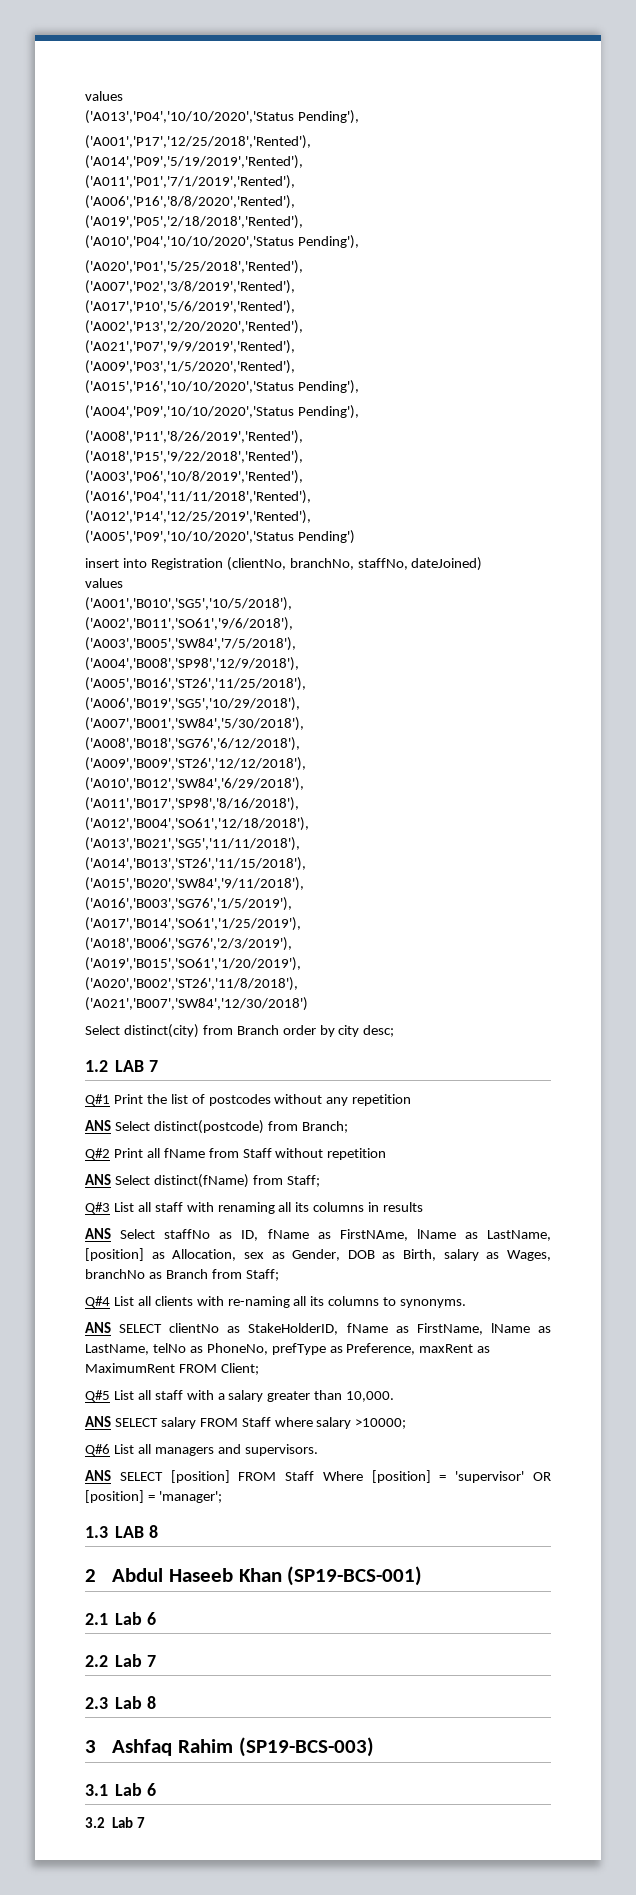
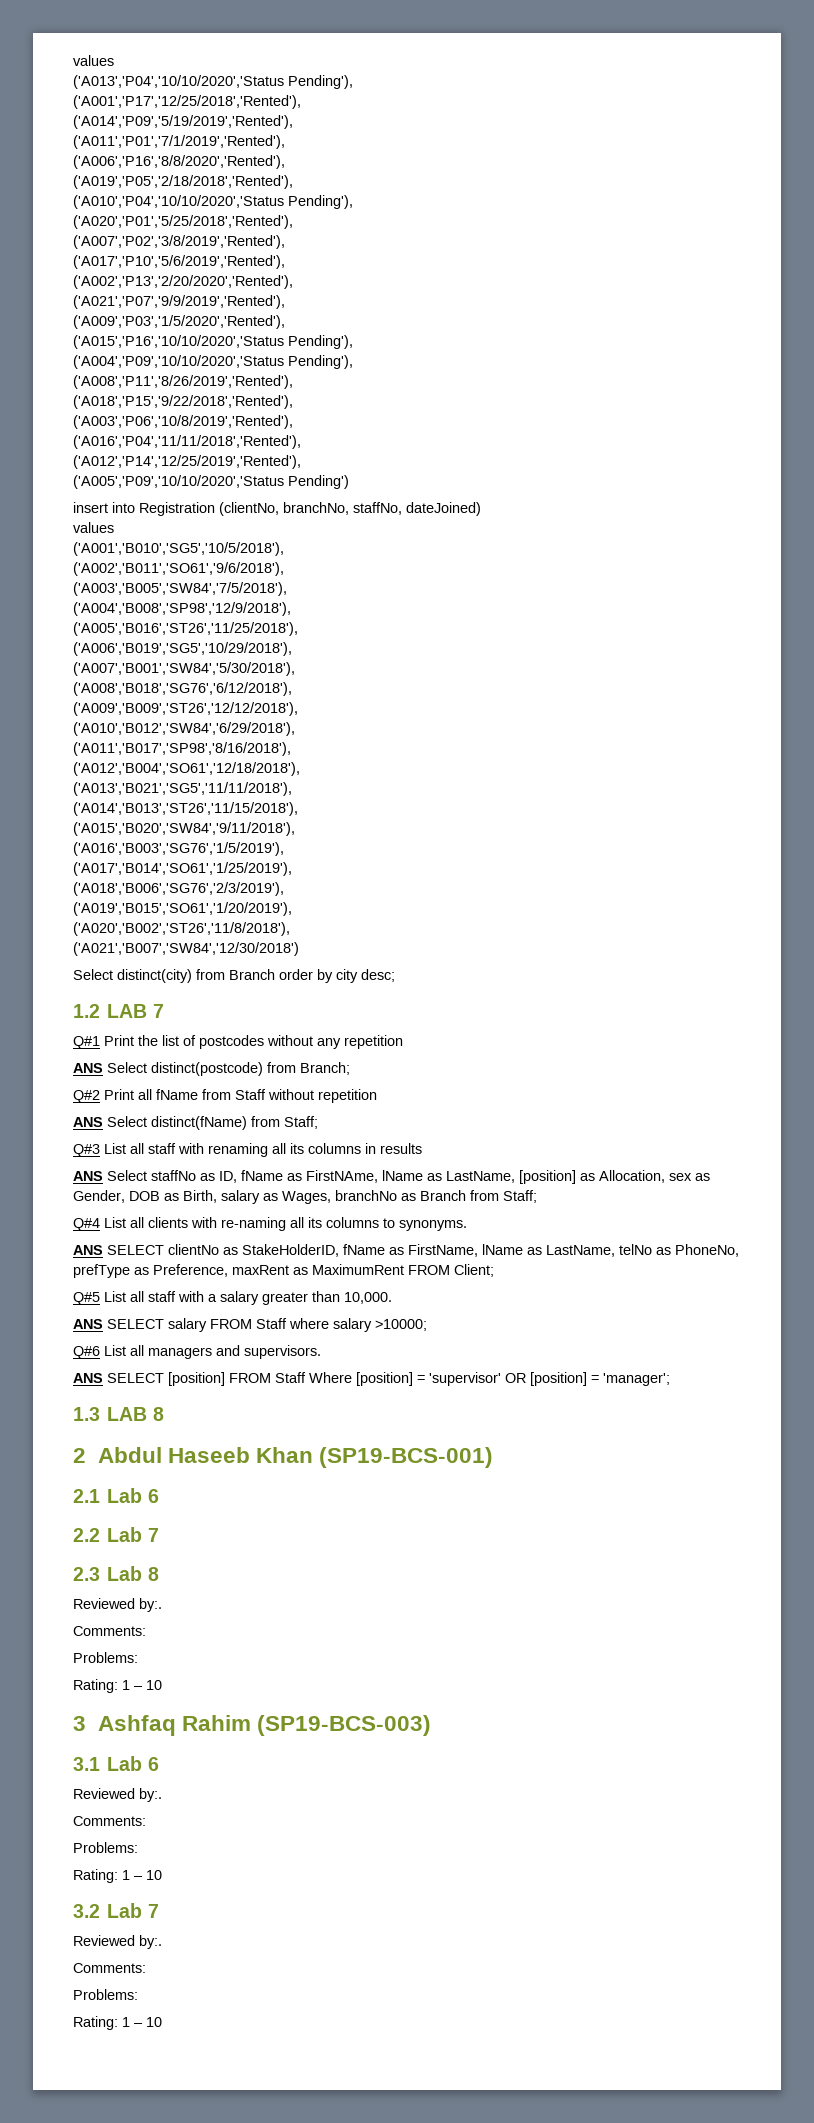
(157, 1702) none -> [73,1598,162,1612] [73,1626,146,1636] [73,1652,138,1663] [73,1679,162,1693] // Reviewed by:. // Comments: // Problems: // Rating: 1 – 10
[85,1817,146,1828] 3.2 Lab 7 -> [73,1788,162,1802] [73,1816,146,1826] [73,1842,138,1853] [73,1869,162,1883] [73,1903,159,1918] [73,1935,162,1949] [73,1963,146,1973] [73,1989,138,2000] [73,2016,162,2030] Reviewed by:. // Comments: // Problems: // Rating: 1 – 10 // 3.2 Lab 7 // Reviewed by:. // Comments: // Problems: // Rating: 1 – 10

